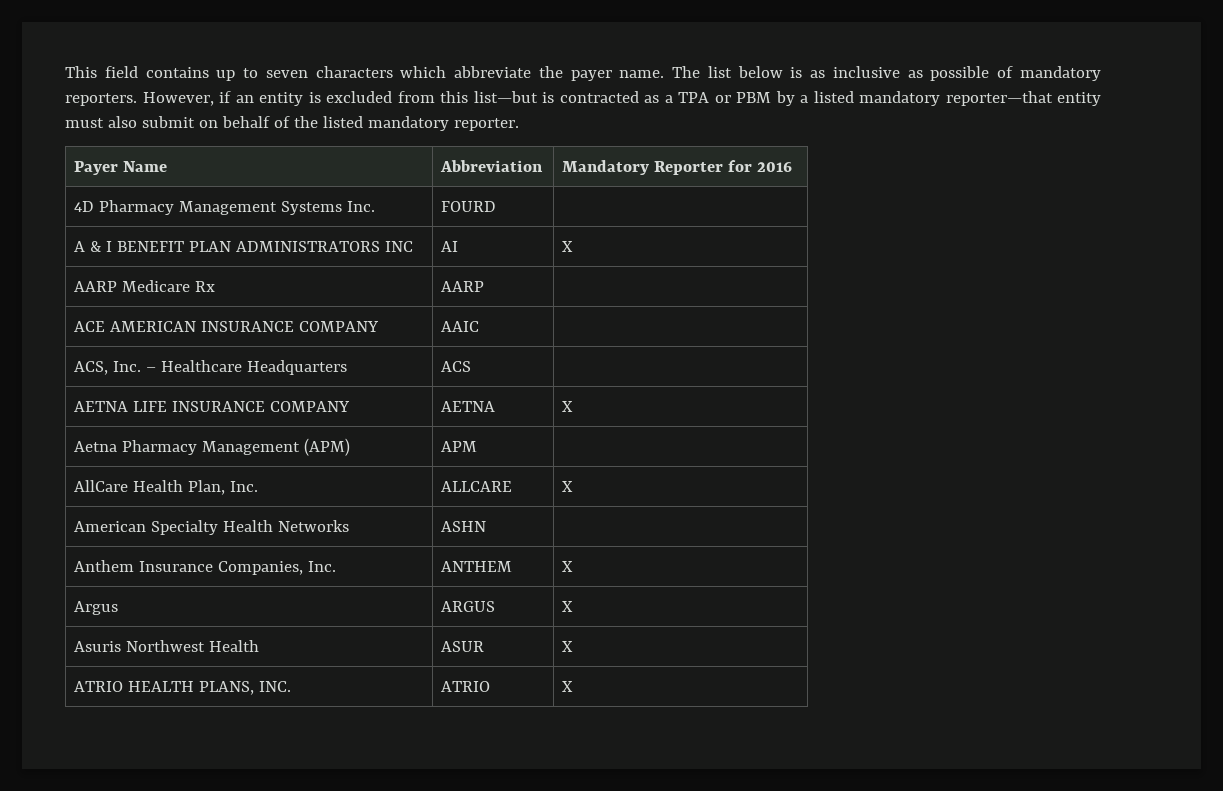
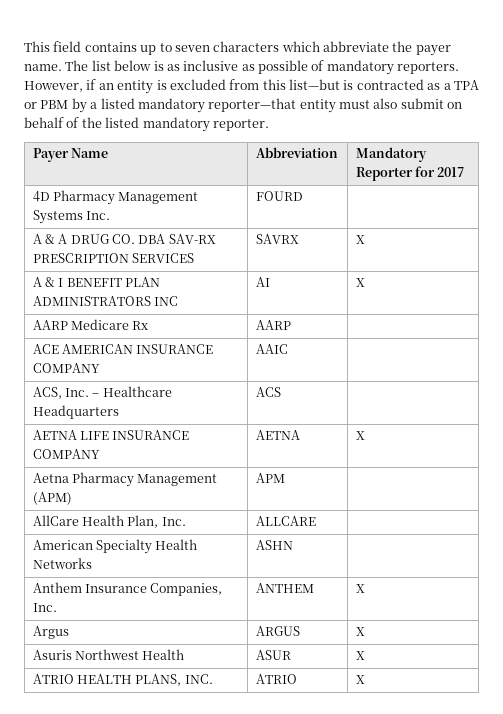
[757,162,793,172] 2016 -> [437,167,465,177] 2017
(497, 206) none -> [32,234,216,244] [32,253,194,263] [255,234,299,244] [355,235,365,244] // A & A DRUG CO. DBA SAV-RX PRESCRIPTION SERVICES | SAVRX | X
[562,481,574,492] X -> (316, 521) none

